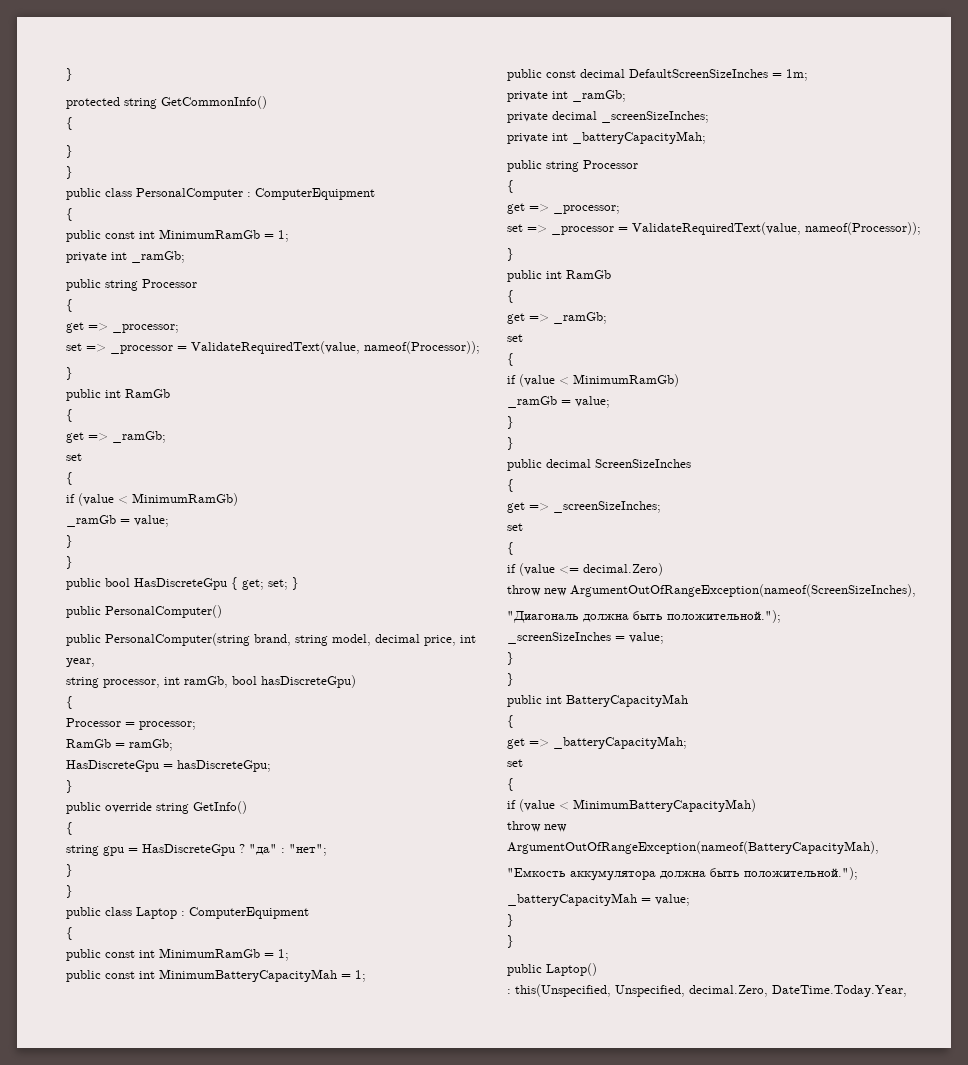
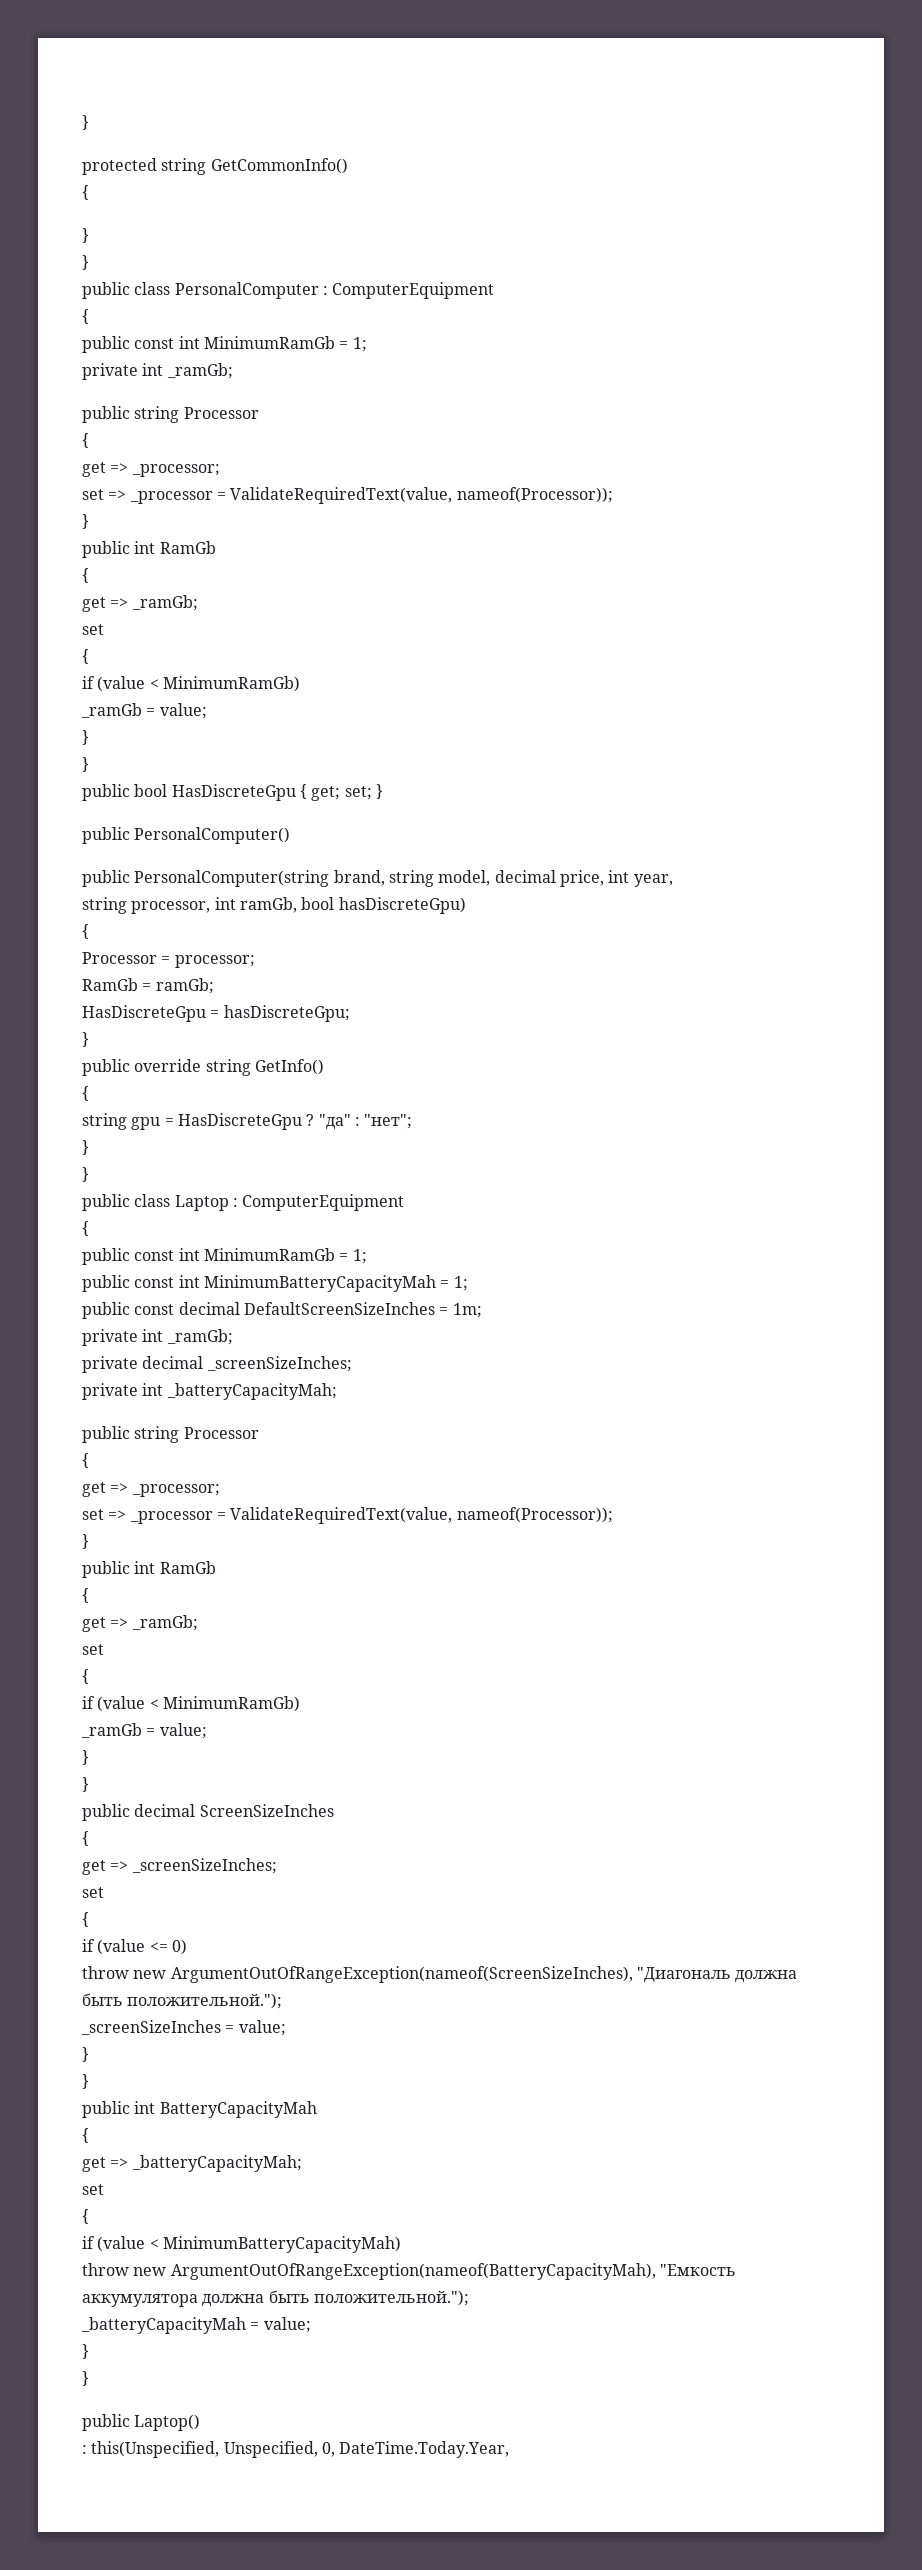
[583,563,663,576] decimal.Zero) -> [171,1939,187,1955] 0)
(916, 590) // -> (633, 1974) none
(879, 847) // -> (656, 2271) none
[689,985,768,997] decimal.Zero, -> [321,2442,335,2457] 0,

